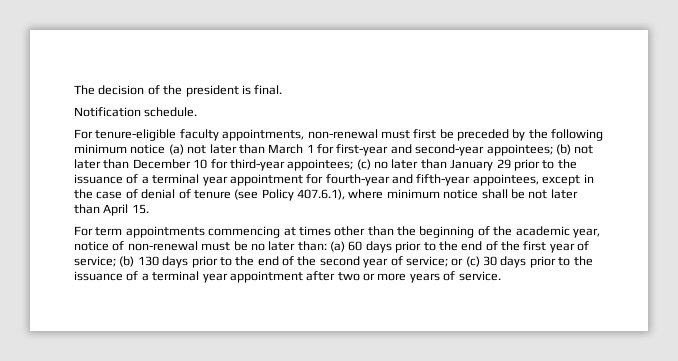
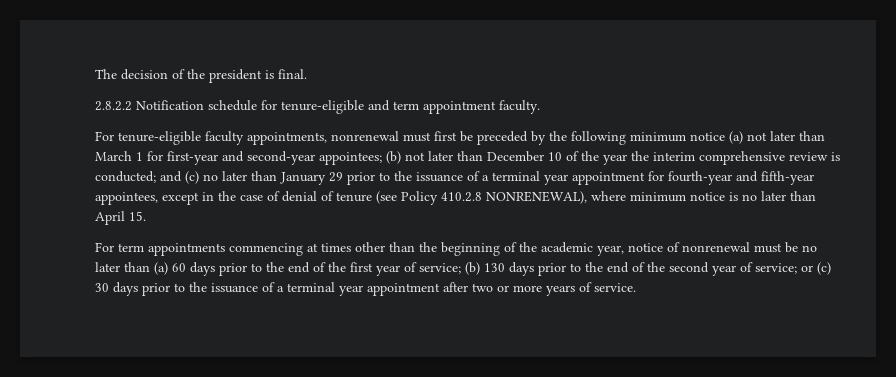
[74,107,198,117] Notification schedule. -> [95,100,540,114] 2.8.2.2 Notification schedule for tenure-eligible and term appointment faculty.
[307,129,378,139] non-renewal -> [331,131,399,141] nonrenewal
[210,159,354,171] for third-year appointees; -> [566,151,840,165] [95,171,182,183] of the year the interim comprehensive review is conducted; and
[297,189,345,200] 407.6.1), -> [441,191,587,204] 410.2.8 NONRENEWAL),
[481,189,548,199] shall be not -> [729,192,757,201] is no
[127,241,198,251] non-renewal -> [682,242,750,252] nonrenewal
[297,241,327,251] than: -> [124,262,150,272] than

